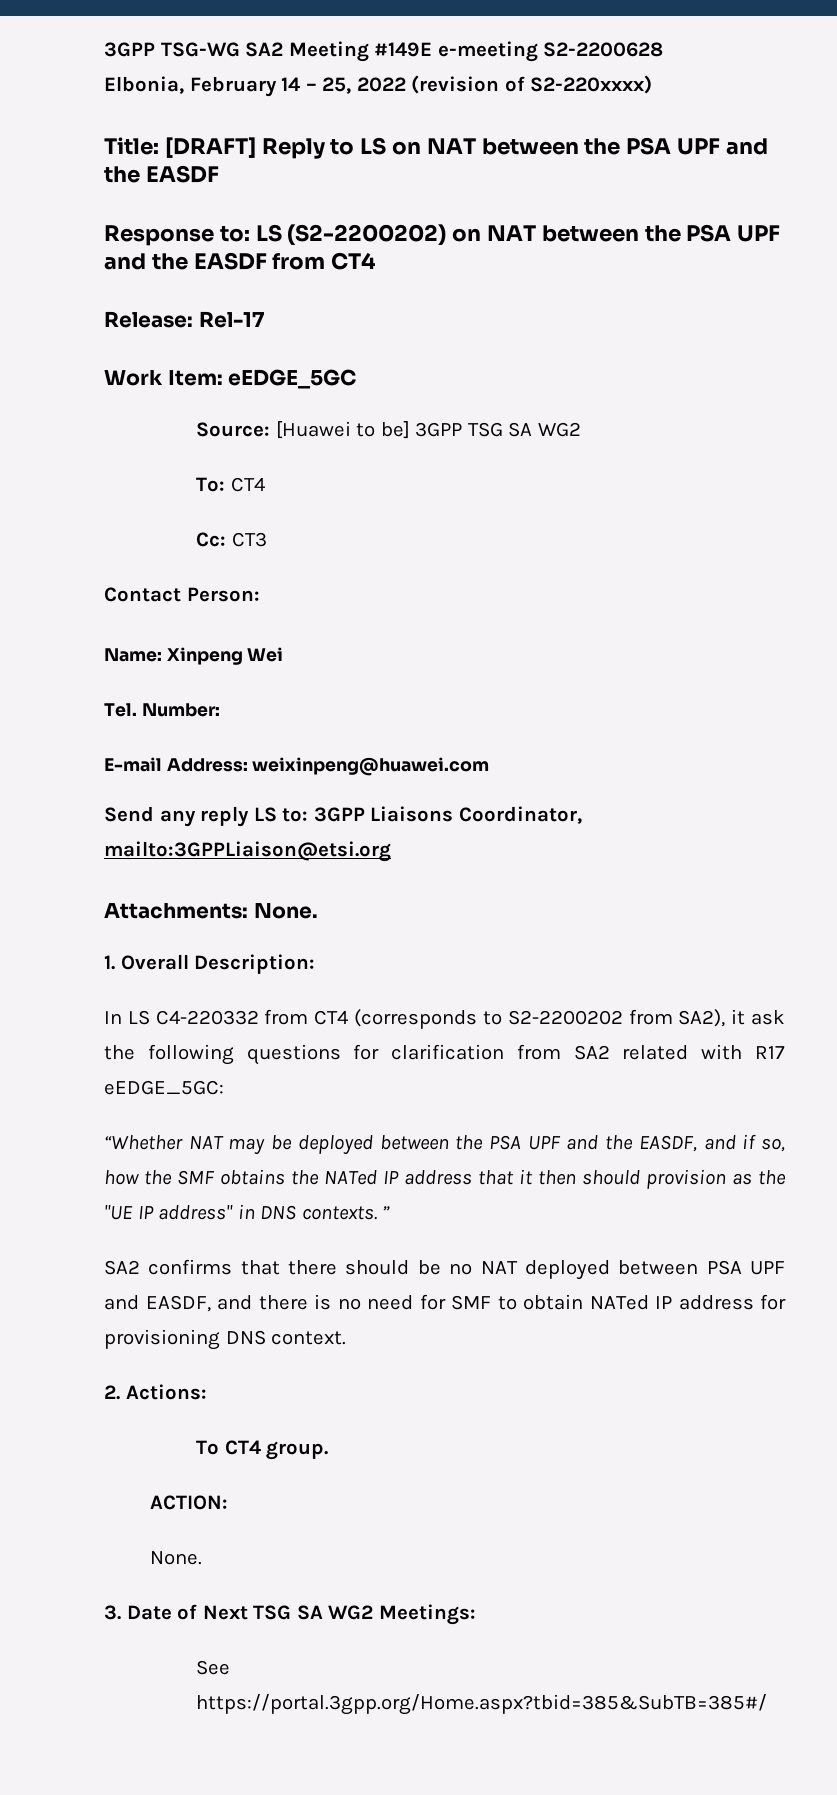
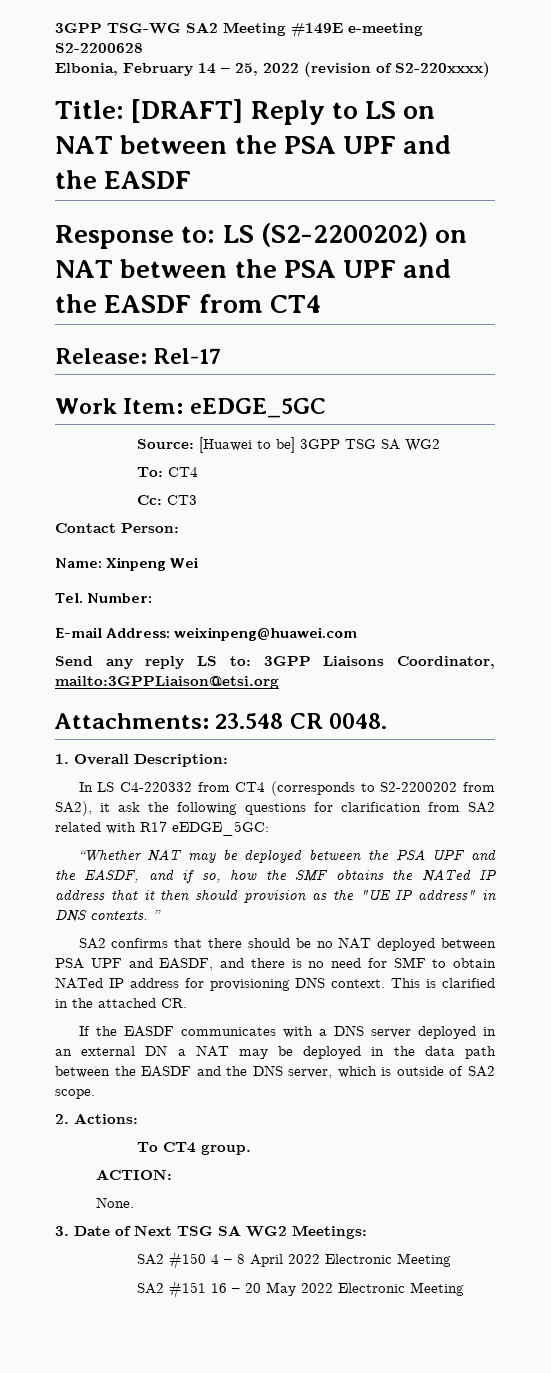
[253,903,318,919] None. -> [215,713,388,729] 23.548 CR 0048.
(347, 1338) none -> [391,978,496,988] [55,998,187,1008] [78,1025,496,1039] [55,1045,497,1059] [55,1065,496,1079] [55,1089,95,1099] This is clarified in the attached CR. // If the EASDF communicates with a DNS server deployed in an external DN a NAT may be deployed in the data path between the EASDF and the DNS server, which is outside of SA2 scope.
[196,1660,231,1675] [196,1694,768,1715] See https://portal.3gpp.org/Home.aspx?tbid=385&SubTB=385#/ -> [137,1251,452,1270] [137,1280,465,1299] SA2 #150 4 – 8 April 2022 Electronic Meeting // SA2 #151 16 – 20 May 2022 Electronic Meeting

